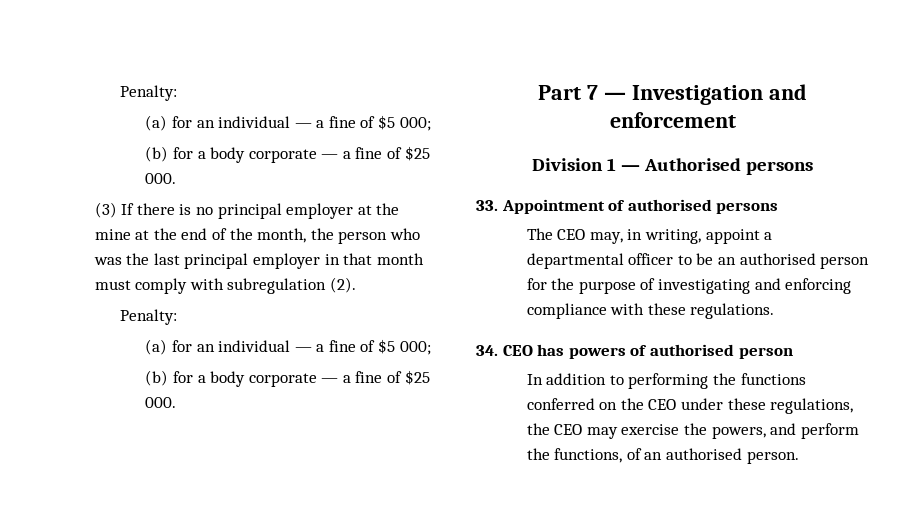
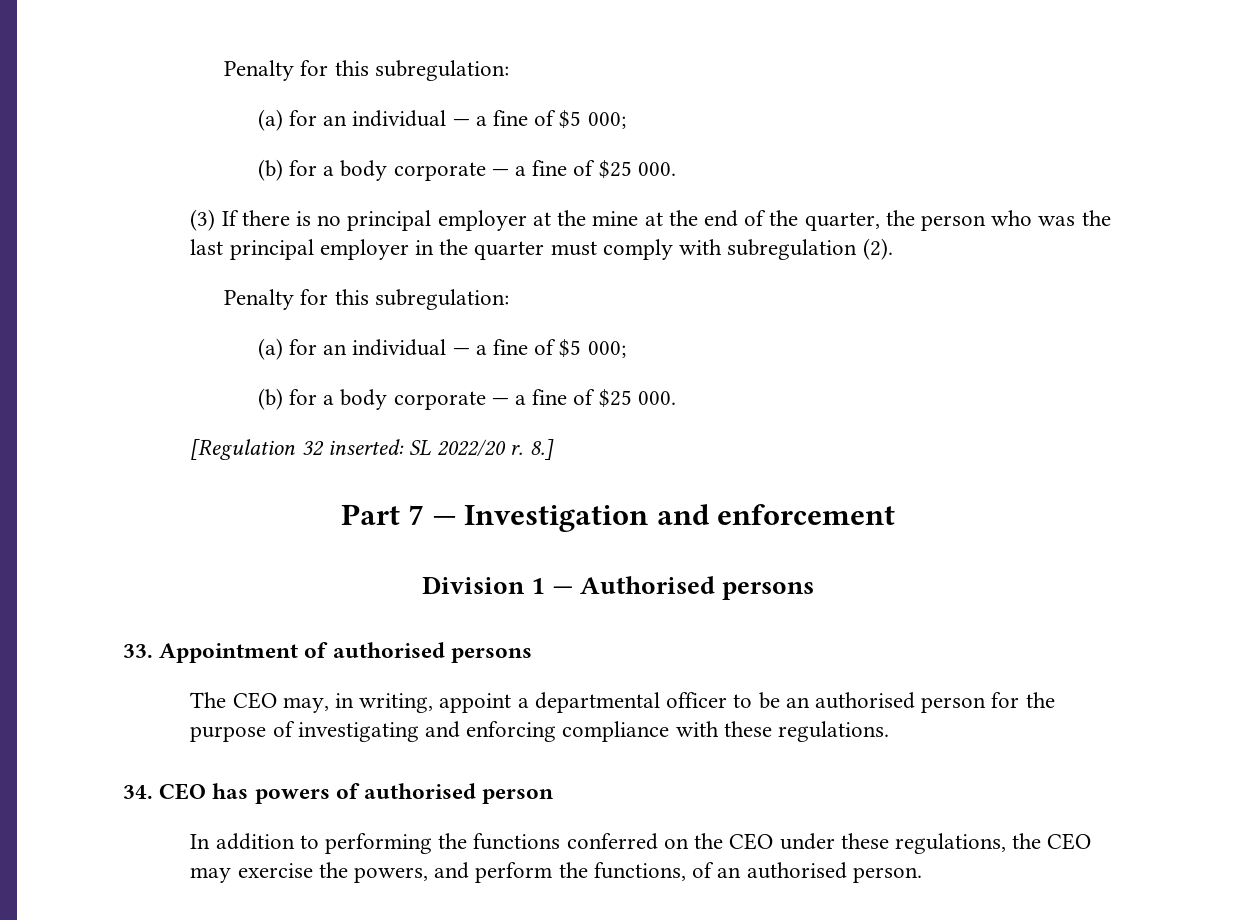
[120,85,178,101] Penalty: -> [224,60,509,81] Penalty for this subregulation:
[257,228,307,243] month, -> [804,212,880,231] quarter,
[343,253,424,265] that month -> [439,239,545,260] the quarter
[120,309,178,325] Penalty: -> [224,289,509,310] Penalty for this subregulation:
(177, 402) none -> [190,439,554,460] // [Regulation 32 inserted: SL 2022/20 r. 8.]

